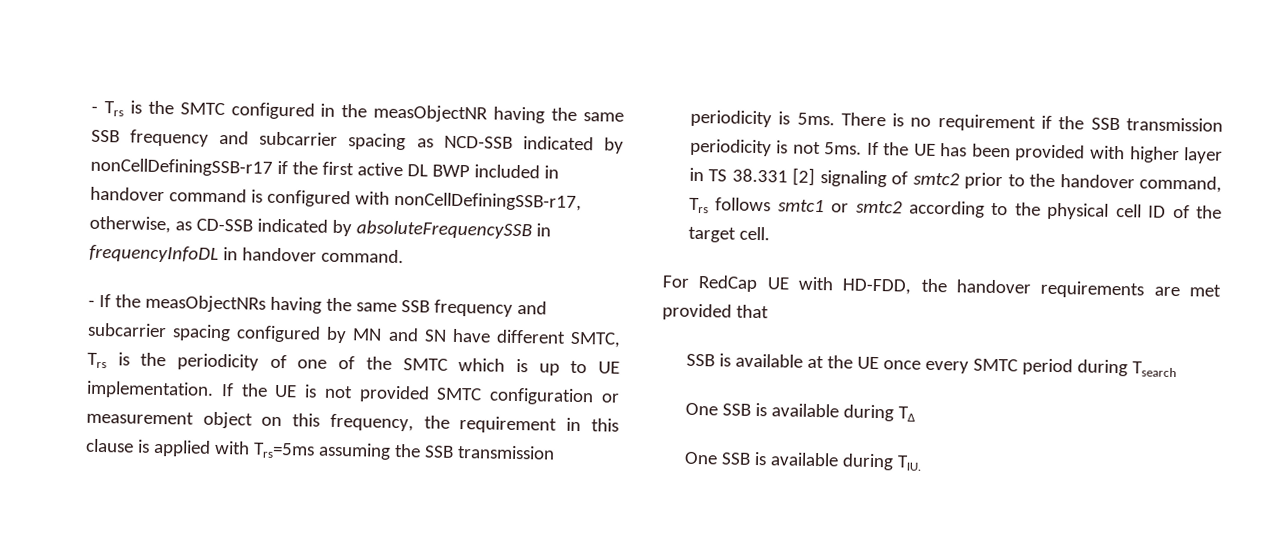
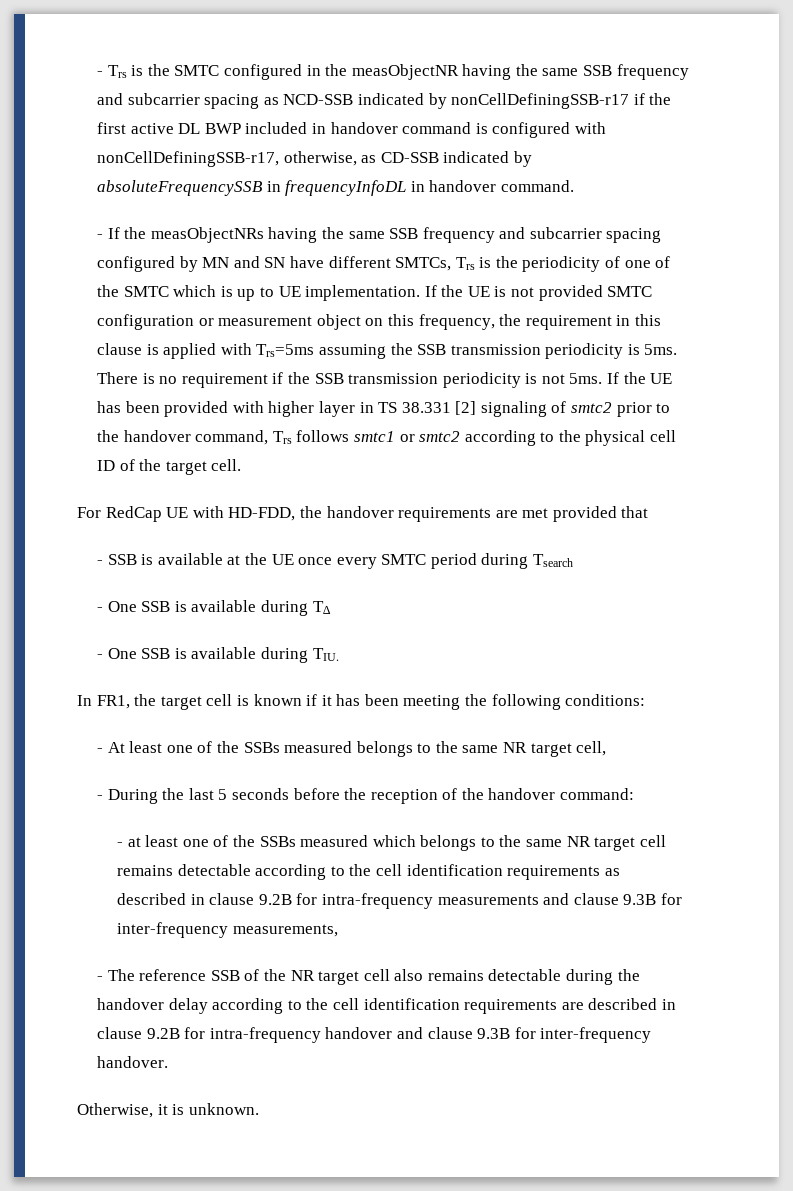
[570,331,622,348] SMTC, -> [395,257,452,271] SMTCs,
(769, 311) none -> [96,560,103,565] -
(1177, 369) none -> [96,607,103,612] -
(915, 414) none -> [96,654,103,659] -
(922, 463) none -> [77,694,646,710] [96,741,607,757] [96,788,635,804] [116,835,666,851] [116,864,620,880] [116,893,682,909] [116,922,338,938] [96,969,640,985] [96,998,676,1014] [96,1027,652,1043] [96,1056,168,1068] [77,1103,259,1118] // In FR1, the target cell is known if it has been meeting the following conditions: // - At least one of the SSBs measured belongs to the same NR target cell, // - During the last 5 seconds before the reception of the handover command: // - at least one of the SSBs measured which belongs to the same NR target cell remains detectable according to the cell identification requirements as described in clause 9.2B for intra-frequency measurements and clause 9.3B for inter-frequency measurements, // - The reference SSB of the NR target cell also remains detectable during the handover delay according to the cell identification requirements are described in clause 9.2B for intra-frequency handover and clause 9.3B for inter-frequency handover. // Otherwise, it is unknown.

